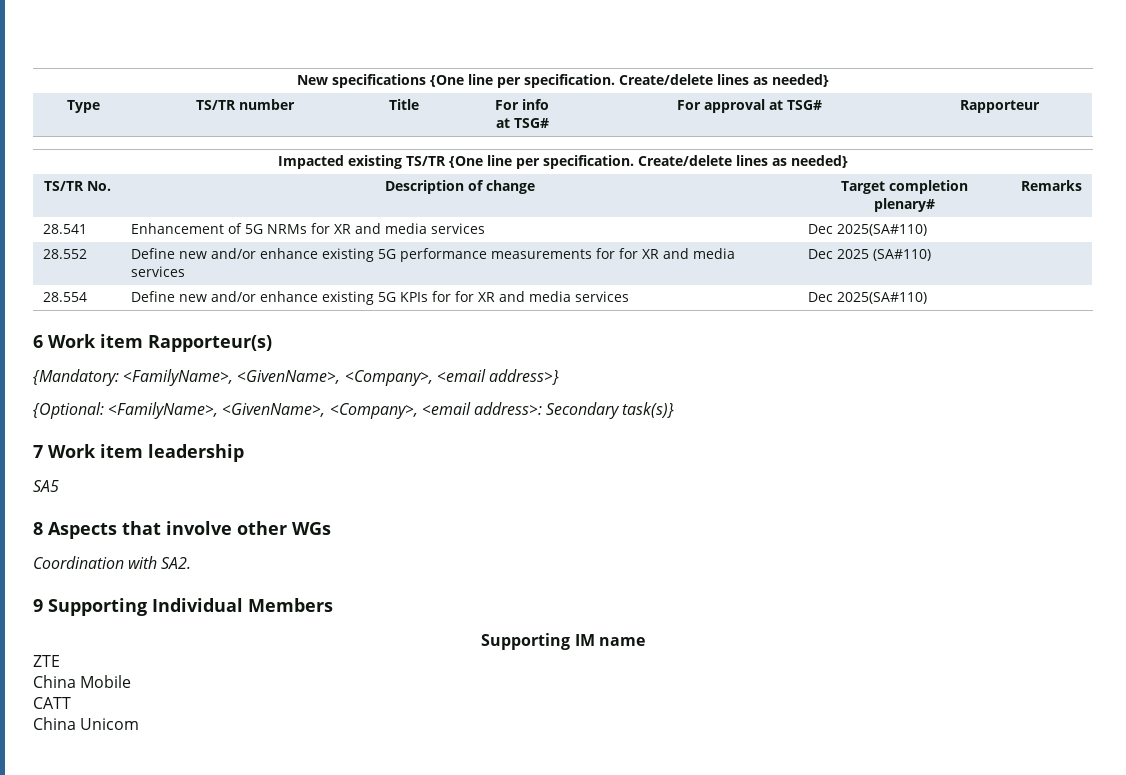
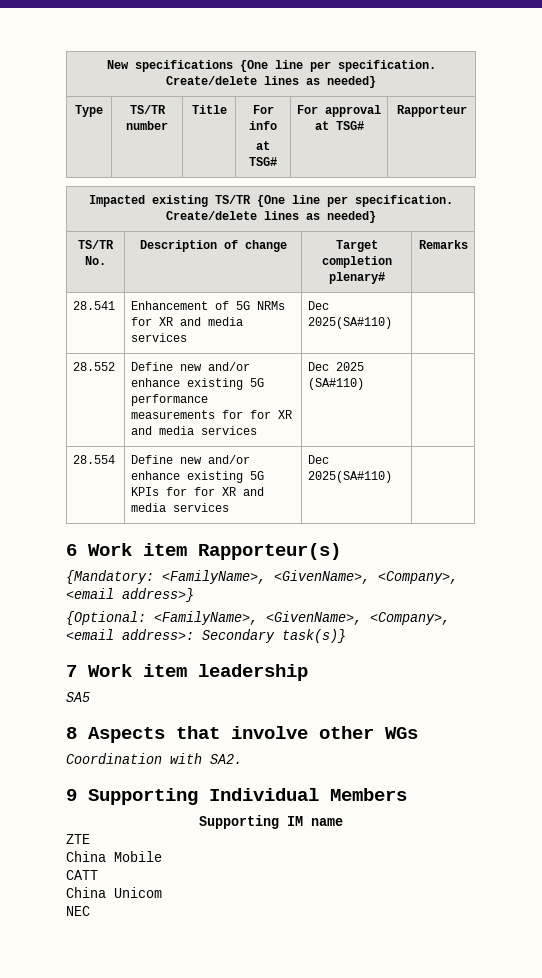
(140, 724) none -> [66,906,90,916] // NEC

